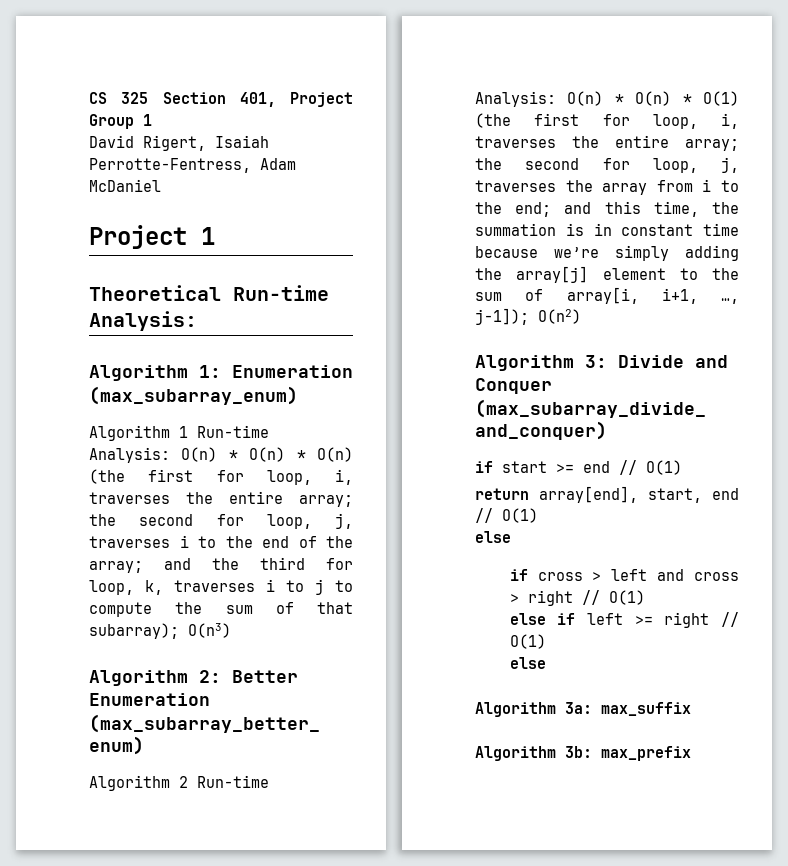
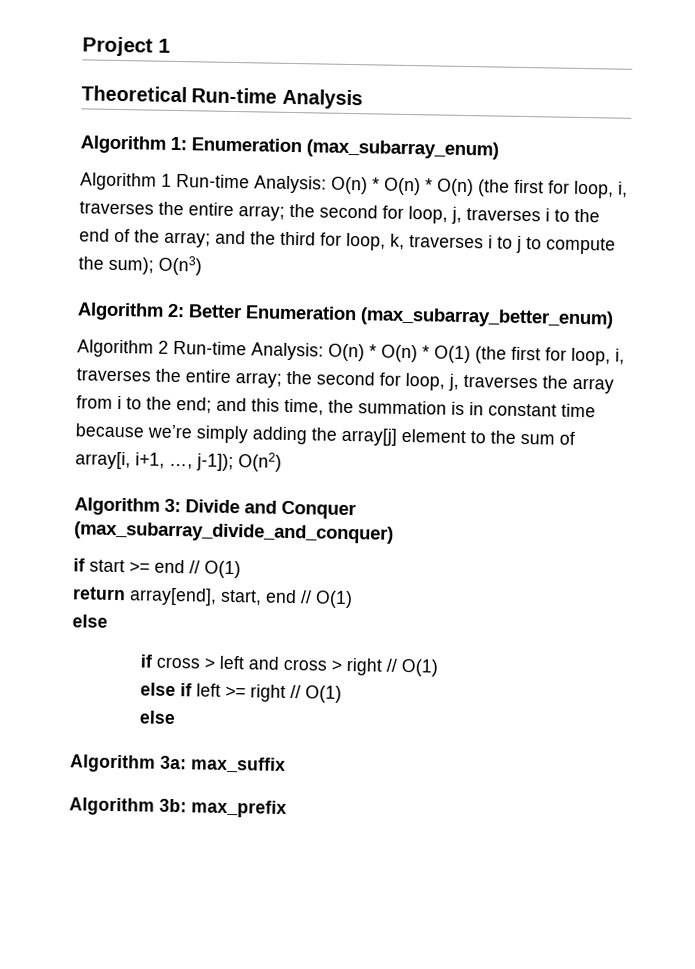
[89,92,353,107] [89,114,152,129] [89,135,269,151] [89,158,296,173] [89,179,161,192] CS 325 Section 401, Project Group 1 // David Rigert, Isaiah Perrotte-Fentress, Adam McDaniel // -> (82, 46) none
[89,311,197,331] Analysis: -> [281,88,363,110] Analysis
[225,602,353,614] [89,623,179,639] sum of that subarray); -> [108,256,154,275] sum);

